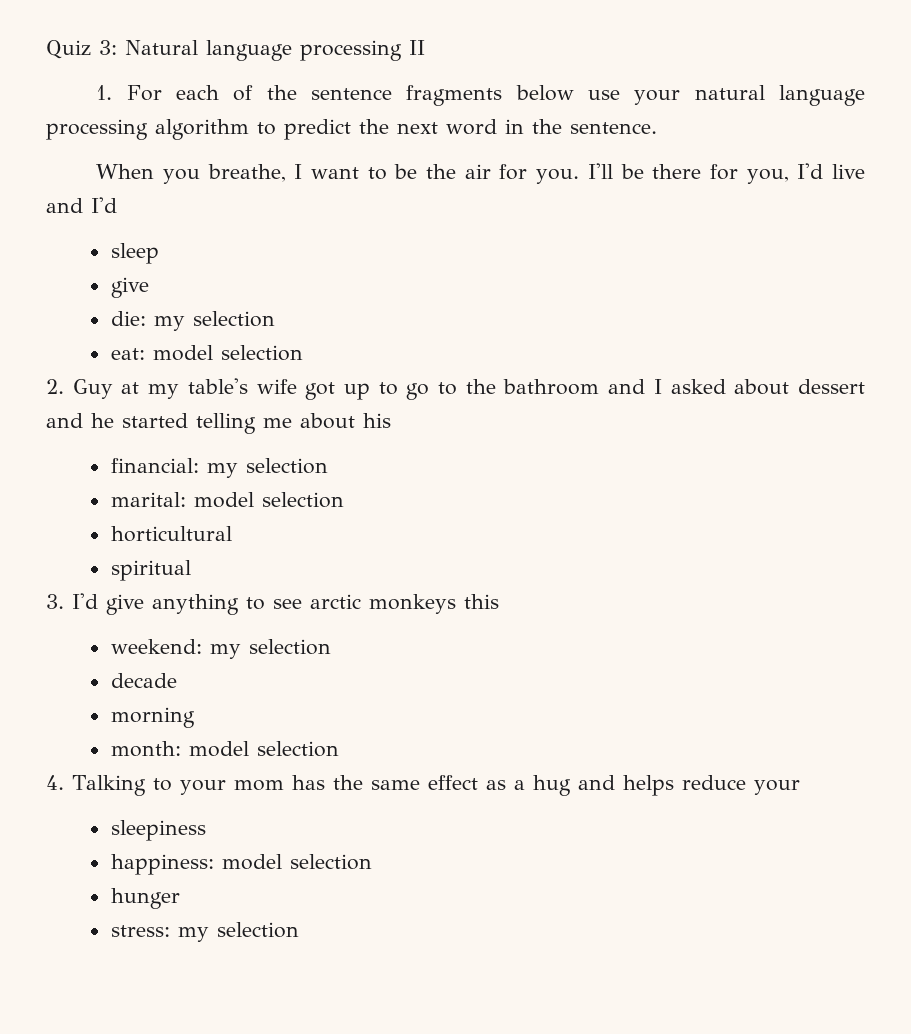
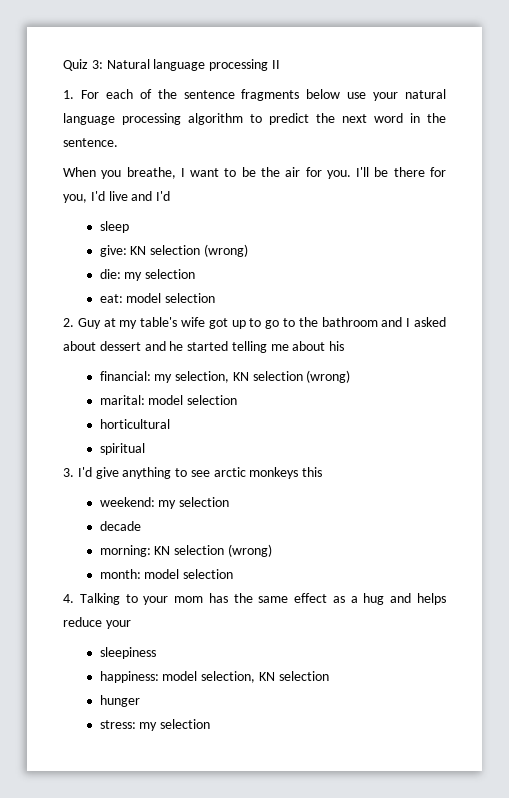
[110,277,149,298] give -> [99,244,248,257] give: KN selection (wrong)
[245,458,328,474] selection -> [175,370,351,383] selection, KN selection (wrong)
[110,707,195,728] morning -> [99,544,272,557] morning: KN selection (wrong)
(282, 862) none -> [201,671,275,683] selection, KN

